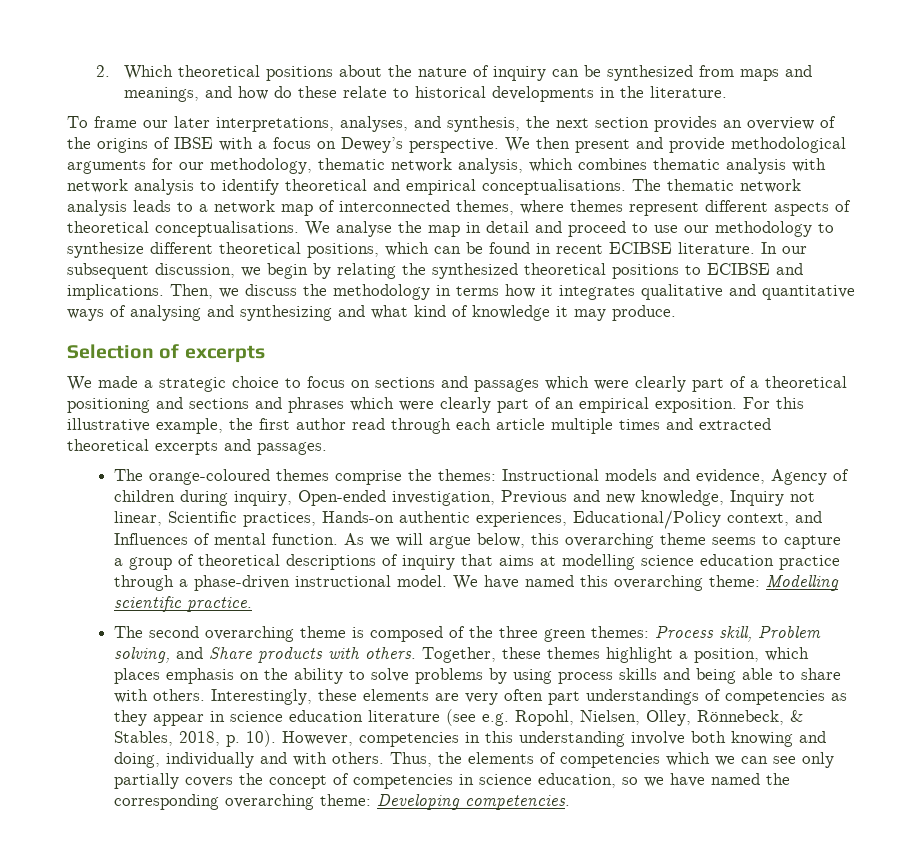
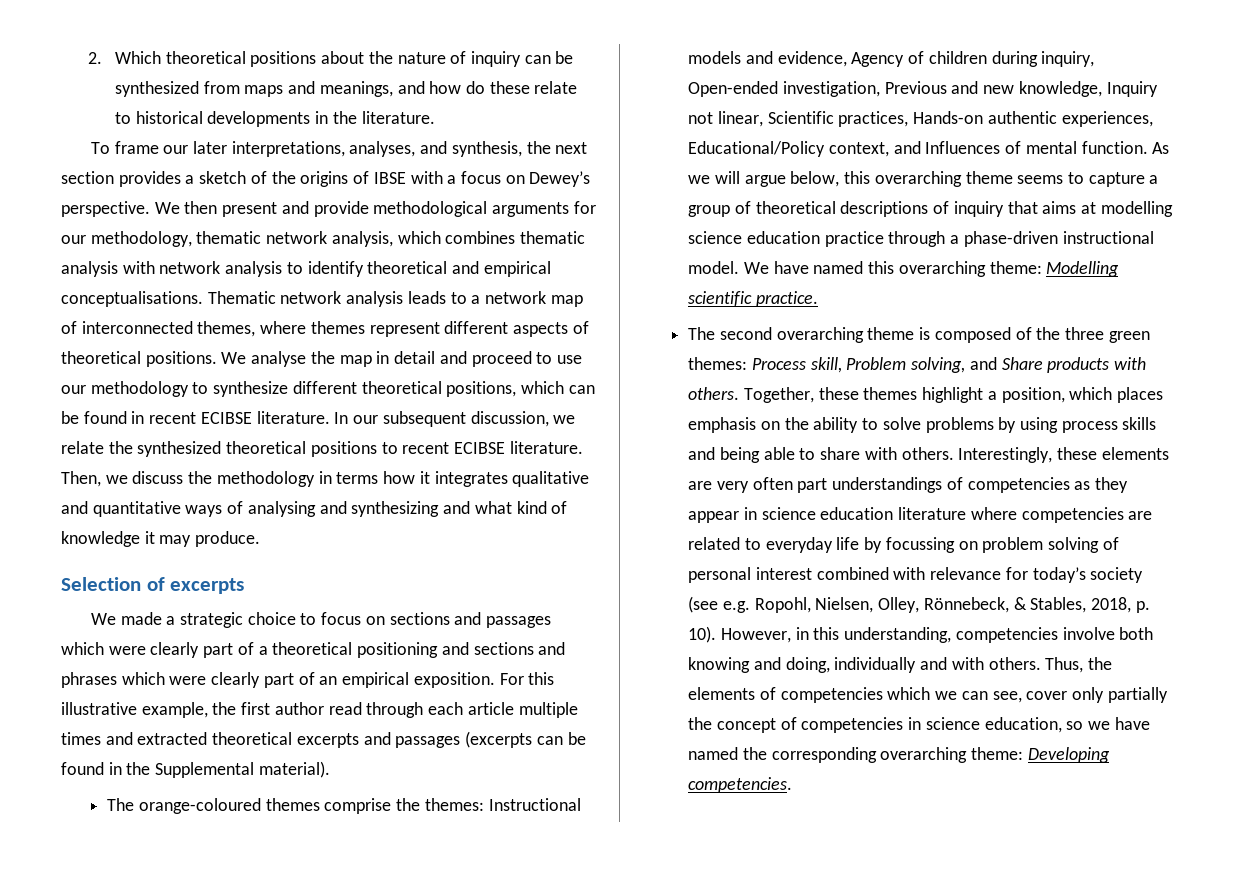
[723,117,814,130] an overview -> [185,171,247,184] a sketch
[632,179,734,191] The thematic -> [207,291,276,304] Thematic
[155,221,299,237] conceptualisations. -> [145,351,217,367] positions.
[267,263,396,279] begin by relating -> [61,441,104,454] relate
[707,263,803,275] [67,284,164,300] ECIBSE and implications. -> [402,441,583,454] recent ECIBSE literature.
[257,442,327,455] passages. -> [395,731,586,748] [61,761,330,778] passages (excerpts can be found in the Supplemental material).
(440, 716) none -> [970,507,1153,523] [688,537,1119,553] [688,567,1144,583] where competencies are related to everyday life by focussing on problem solving of personal interest combined with relevance for today’s society
[358,732,459,747] competencies -> (791, 635) none
[518,731,625,747] understanding -> [844,627,1058,643] understanding, competencies
[772,756,796,764] see -> [992,691,1068,703] see, cover
[184,777,233,787] covers -> (1168, 695) none

